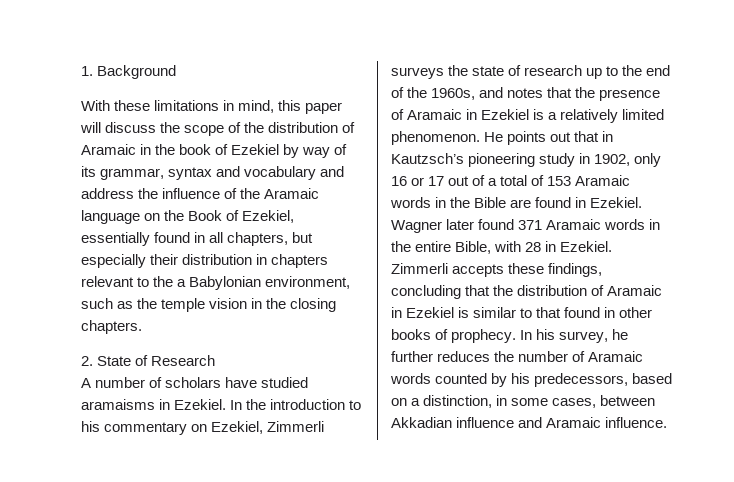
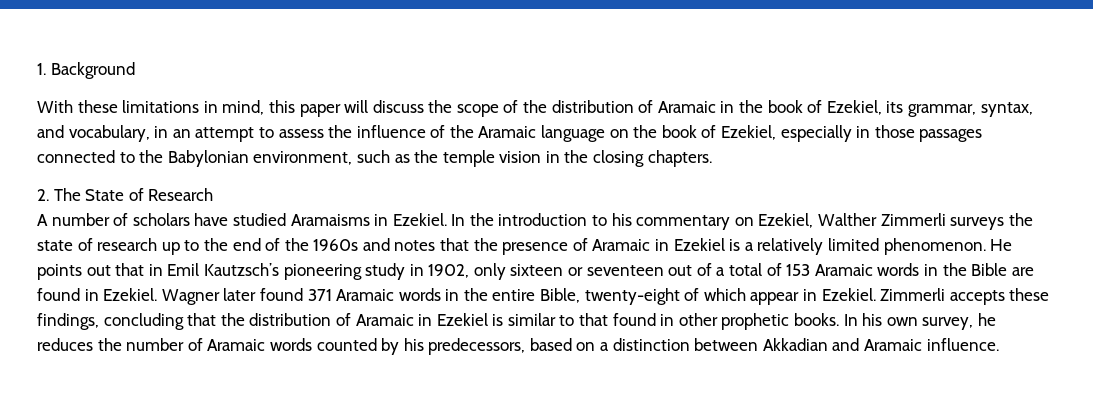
[231,144,348,158] [81,166,345,180] [81,188,134,199] Ezekiel by way of its grammar, syntax and vocabulary and address -> [826,100,1033,117] [37,125,324,142] Ezekiel, its grammar, syntax, and vocabulary, in an attempt to assess
[188,210,295,223] [81,232,314,246] [81,254,329,268] [81,276,187,287] Book of Ezekiel, essentially found in all chapters, but especially their distribution in chapters relevant to the a -> [661,125,983,142] [37,150,164,163] book of Ezekiel, especially in those passages connected to the
(93, 361) none -> [53,188,81,201] The
[81,399,155,410] aramaisms -> [290,214,370,226] Aramaisms
(264, 427) none -> [818,213,878,226] Walther
[431,88,476,100] 1960s, -> [313,239,359,251] 1960s
(614, 136) none -> [167,263,200,276] Emil
[391,176,445,186] 16 or 17 -> [510,264,664,276] sixteen or seventeen
[494,241,542,252] with 28 -> [584,288,800,305] twenty-eight of which appear
[391,329,517,343] books of prophecy. -> [721,313,840,330] prophetic books.
(556, 334) none -> [886,317,918,326] own
[391,351,433,362] further -> (996, 319) none
[423,395,597,408] distinction, in some cases, -> [612,338,690,351] distinction
[456,417,515,428] influence -> (828, 344) none

